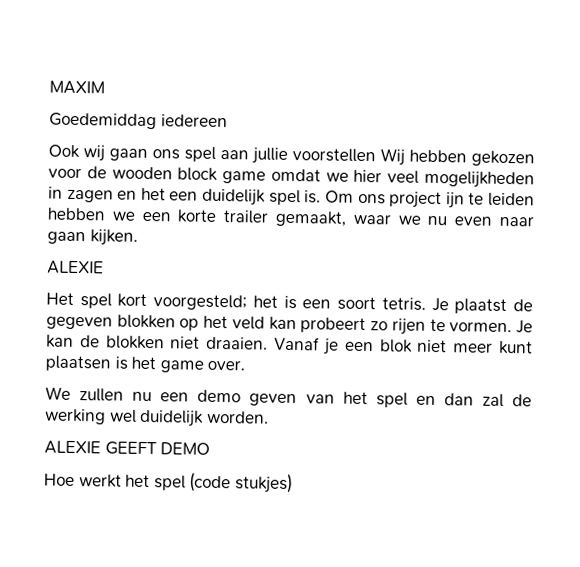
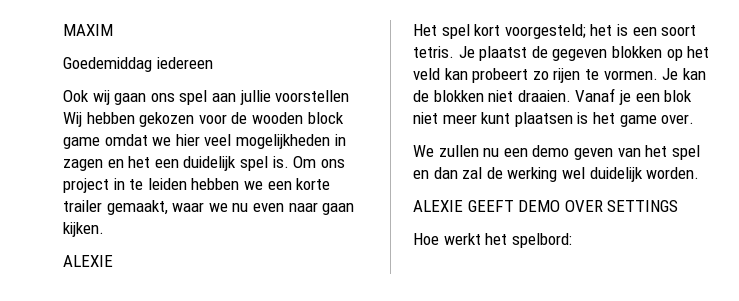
[445,192,465,209] ijn -> [113,178,125,190] in
(211, 448) none -> [564,200,679,212] OVER SETTINGS
[153,472,293,494] spel (code stukjes) -> [511,233,572,248] spelbord:

